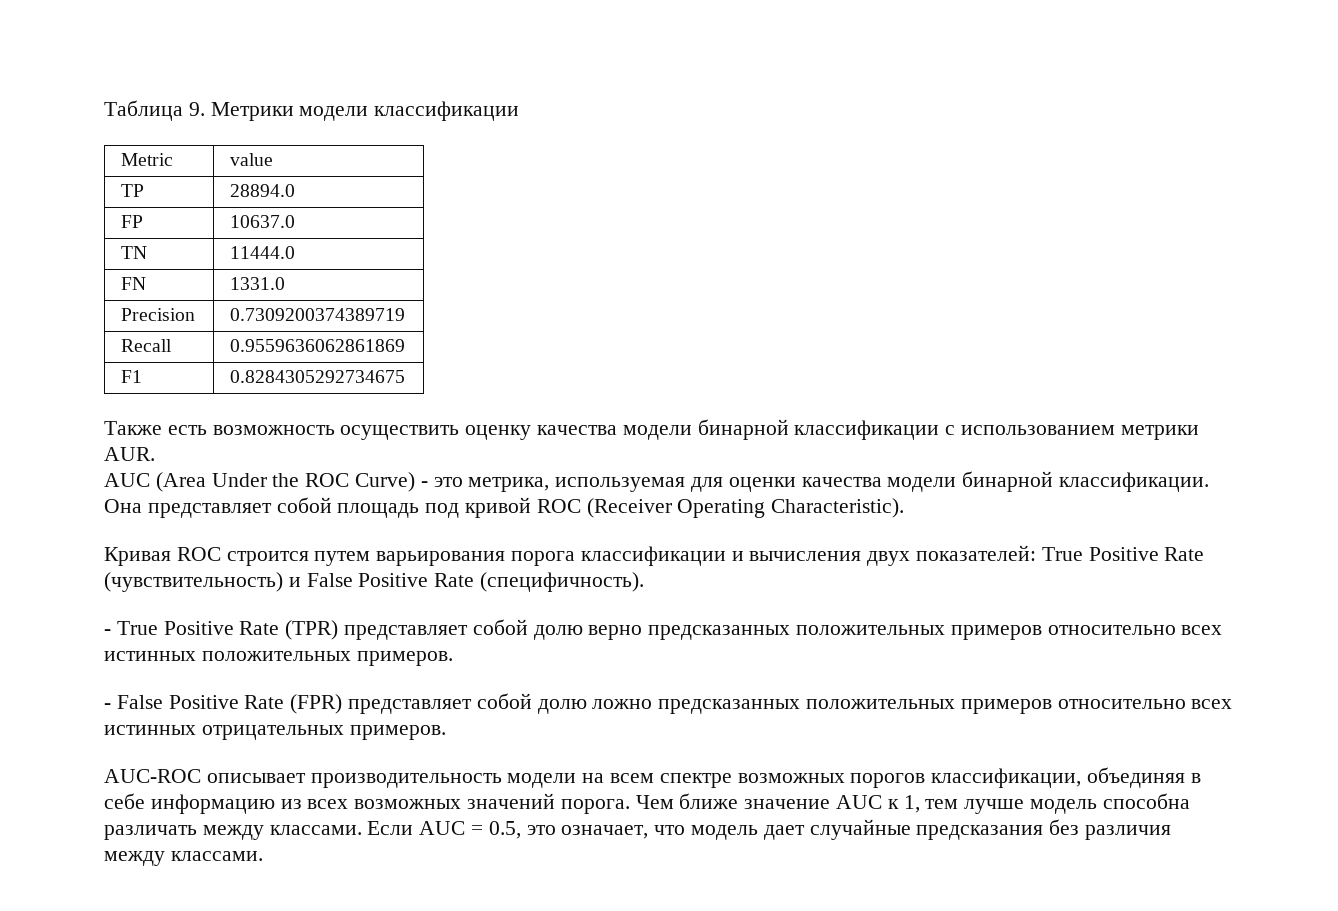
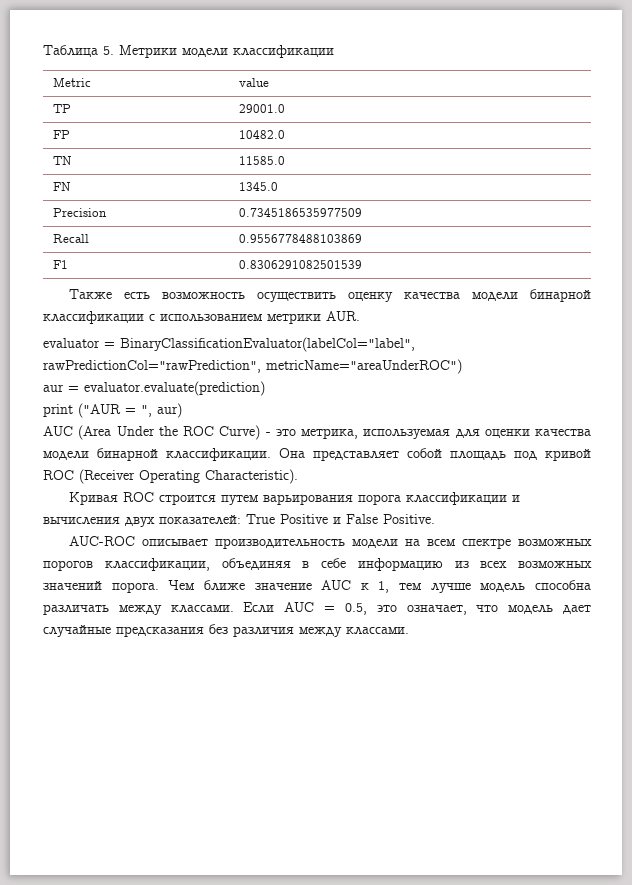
[188,102,205,116] 9. -> [103,46,114,55] 5.
[230,184,296,197] 28894.0 -> [239,104,286,113] 29001.0
[230,215,296,228] 10637.0 -> [239,130,286,139] 10482.0
[230,246,296,259] 11444.0 -> [239,156,286,165] 11585.0
[230,277,286,290] 1331.0 -> [239,182,279,191] 1345.0
[230,308,406,321] 0.7309200374389719 -> [239,208,363,217] 0.7345186535977509
[230,339,406,352] 0.9559636062861869 -> [239,234,363,243] 0.9556778488103869
[230,370,406,383] 0.8284305292734675 -> [239,260,363,269] 0.8306291082501539
(155, 454) none -> [43,337,415,352] [43,359,462,374] [43,381,265,396] [43,403,182,418] // evaluator = BinaryClassificationEvaluator(labelCol="label", rawPredictionCol="rawPrediction", metricName="areaUnderROC") // aur = evaluator.evaluate(prediction) // print ("AUR = ", aur)
[1164,547,1205,561] [104,572,645,592] [104,619,1223,640] [104,651,453,666] [104,693,1233,714] [104,725,446,740] Rate (чувствительность) и False Positive Rate (специфичность). // - True Positive Rate (TPR) представляет собой долю верно предсказанных положительных примеров относительно всех истинных положительных примеров. // - False Positive Rate (FPR) представляет собой долю ложно предсказанных положительных примеров относительно всех истинных отрицательных примеров. -> [333,514,435,524] и False Positive.

